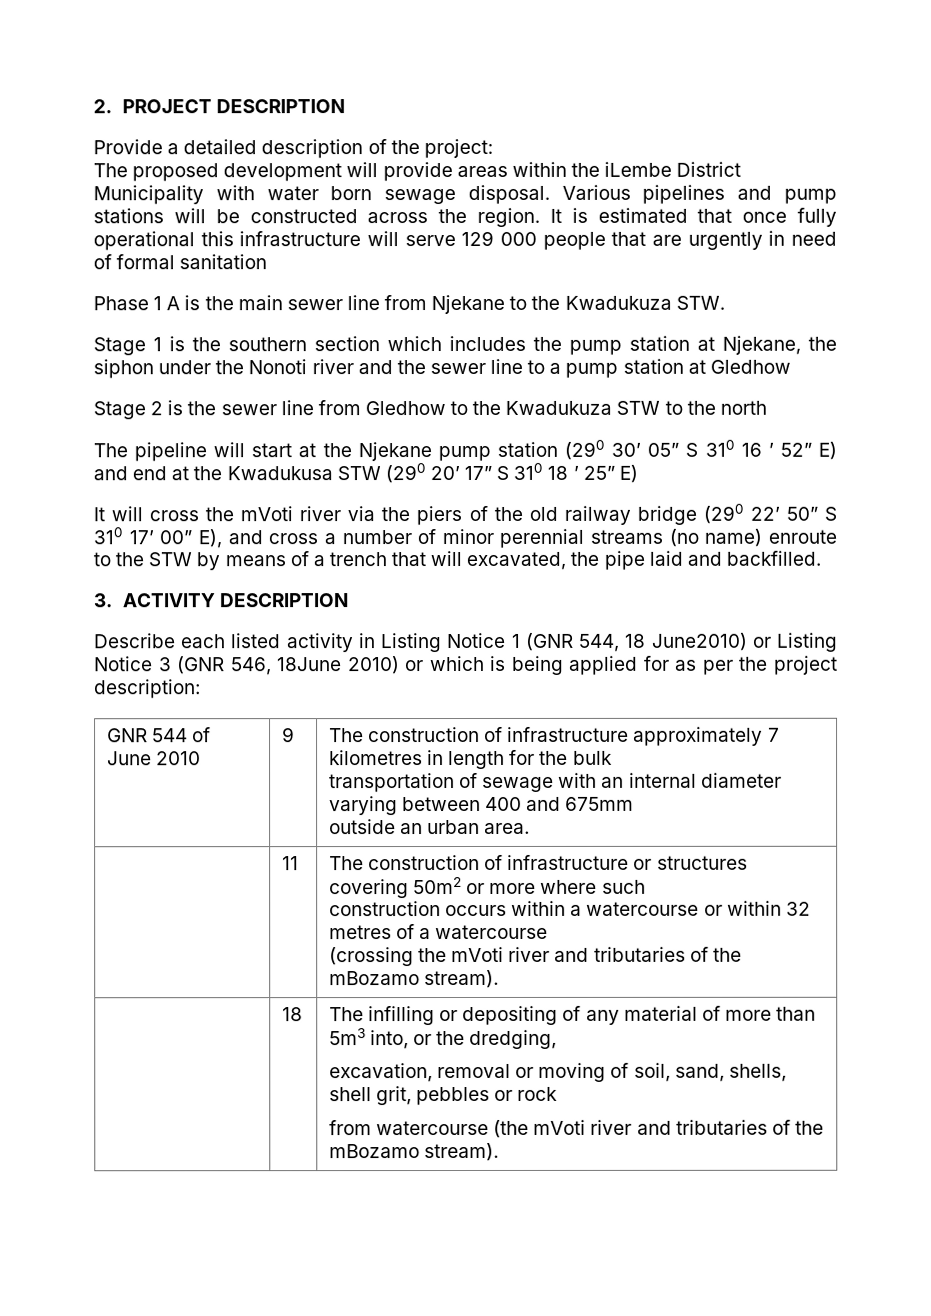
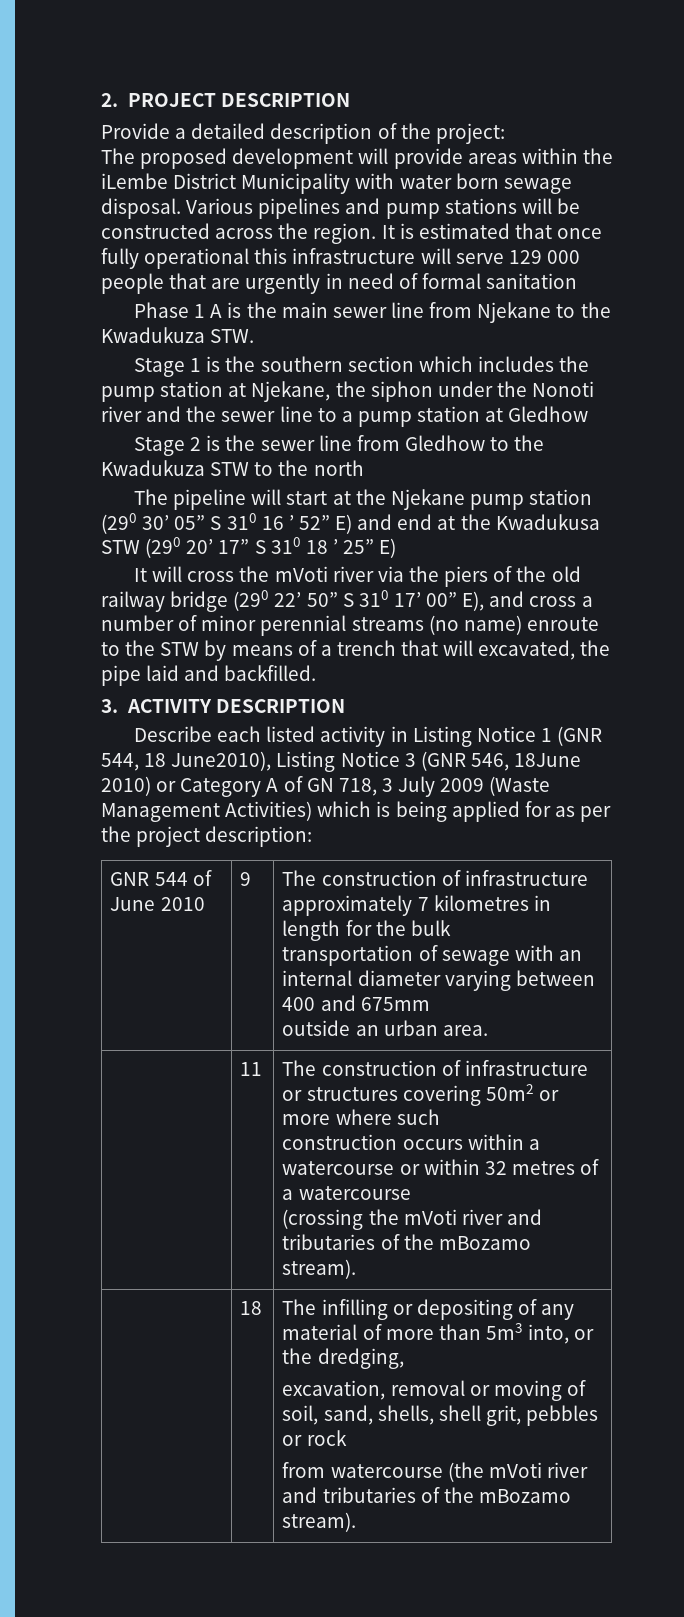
[650,632,771,651] June2010) or -> [171,751,272,771] June2010),
(425, 666) none -> [180,776,551,797] [101,801,313,822] Category A of GN 718, 3 July 2009 (Waste Management Activities)

